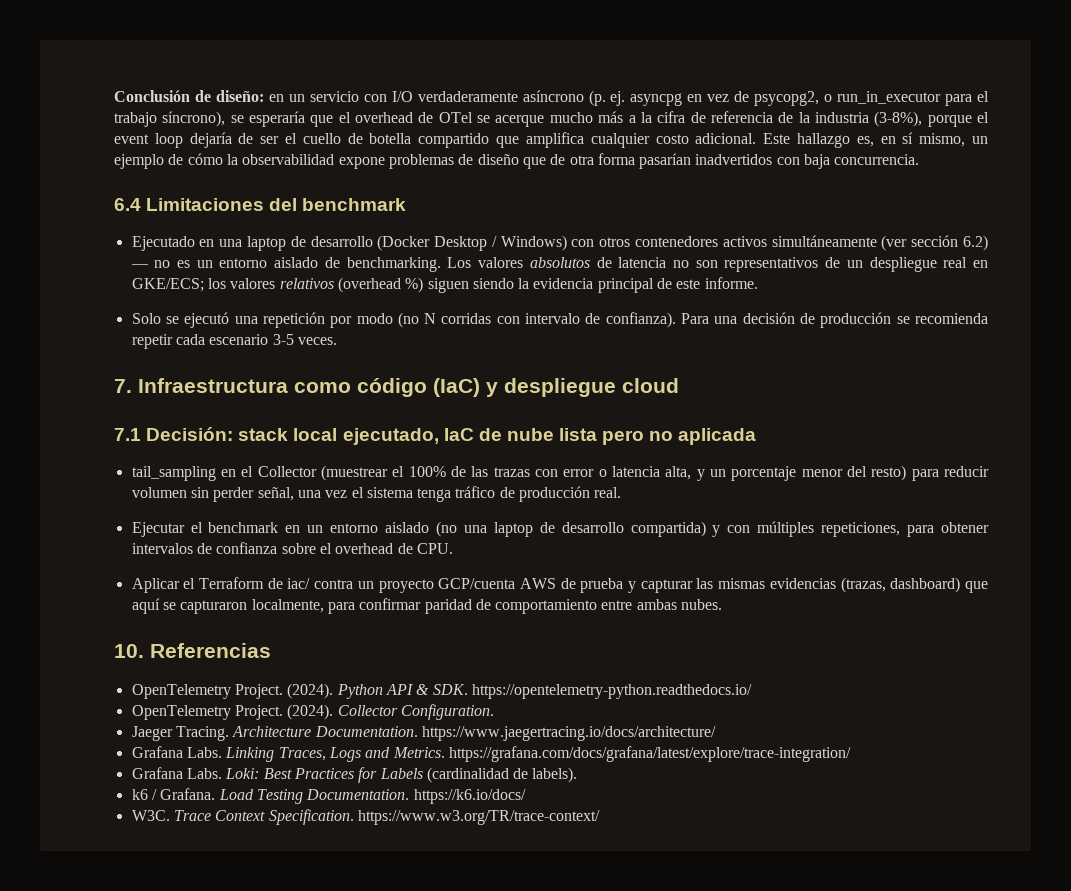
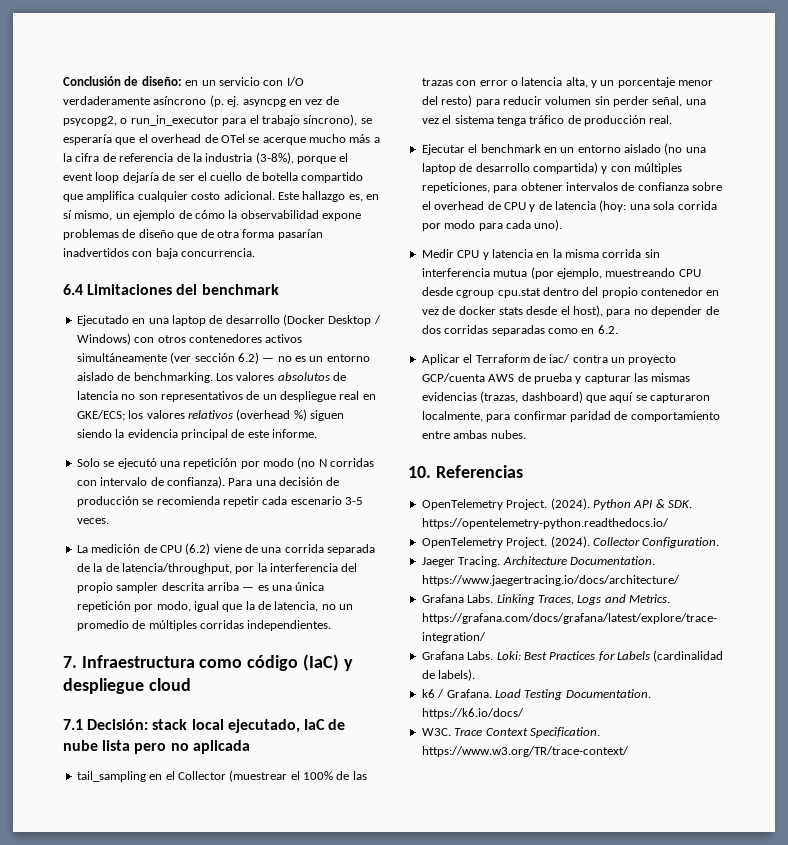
(337, 341) none -> [76,543,376,555] [76,563,358,574] [76,582,325,593] [76,601,354,612] [76,620,332,631] // La medición de CPU (6.2) viene de una corrida separada de la de latencia/throughput, por la interferencia del propio sampler descrita arriba — es una única repetición por modo, igual que la de latencia, no un promedio de múltiples corridas independientes.
[416,543,453,554] CPU. -> [503,200,717,212] [421,219,563,231] [421,249,660,260] [421,267,701,279] [421,287,720,298] [421,305,719,317] [421,325,618,336] CPU y de latencia (hoy: una sola corrida por modo para cada uno). // Medir CPU y latencia en la misma corrida sin interferencia mutua (por ejemplo, muestreando CPU desde cgroup cpu.stat dentro del propio contenedor en vez de docker stats desde el host), para no depender de dos corridas separadas como en 6.2.

